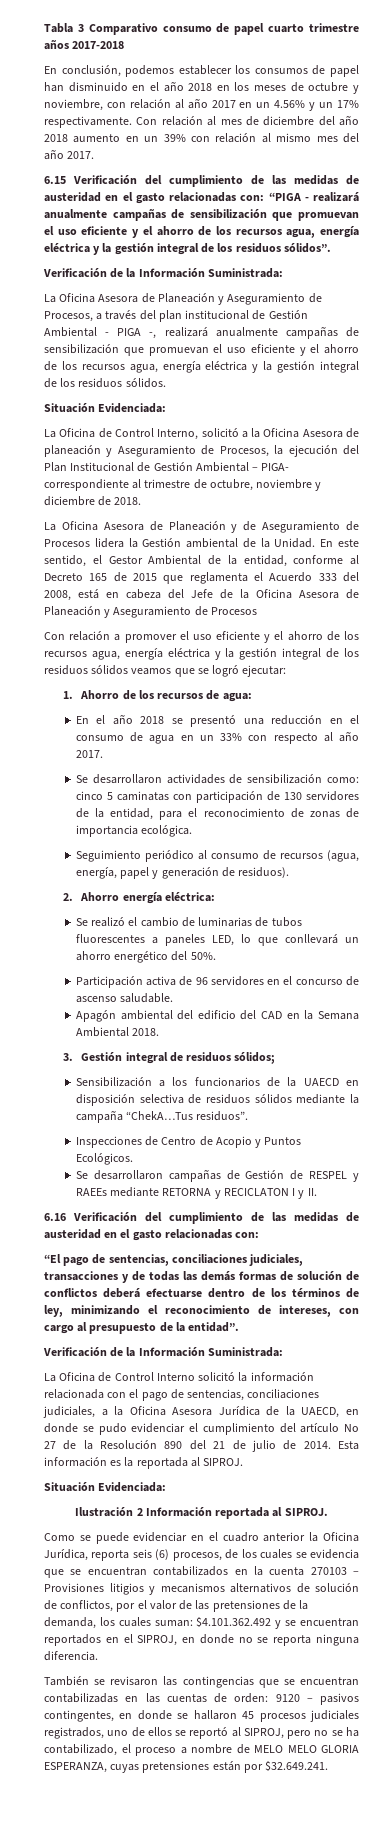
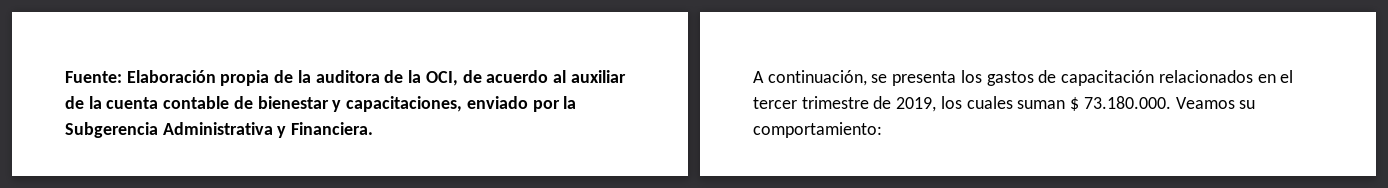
[44,23,359,35] [44,40,125,50] [44,65,359,77] [44,81,359,94] [44,98,359,111] [44,115,359,128] [44,133,359,143] [44,149,95,160] [44,175,359,187] [44,192,359,204] [44,209,359,221] [44,226,359,238] [44,243,331,255] [43,268,283,278] [44,293,322,305] [44,310,308,322] [44,326,359,339] [44,344,359,356] [44,361,359,373] [44,378,166,388] [44,403,167,413] [44,428,359,440] [44,445,359,457] [44,462,290,472] [44,479,322,491] [44,496,142,506] [44,521,359,533] [44,538,359,548] [44,555,359,567] [44,572,359,584] [44,589,359,601] [44,606,257,618] [44,631,360,643] [44,648,359,660] [44,665,287,677] [62,690,252,702] [75,714,359,727] [75,731,359,744] [75,750,103,758] [75,774,359,784] [75,791,359,803] [75,808,359,820] [75,825,193,837] [75,850,359,862] [75,867,290,879] [62,892,215,904] [75,917,302,927] [75,934,359,946] [75,951,216,963] [75,976,359,988] [75,993,174,1003] [75,1010,359,1022] [75,1027,160,1037] [62,1052,276,1064] [75,1077,359,1087] [75,1094,359,1106] [75,1110,249,1123] [75,1136,302,1148] [75,1153,133,1165] [75,1169,359,1182] [75,1187,317,1199] [44,1212,359,1224] [44,1229,260,1241] [44,1254,304,1266] [44,1271,359,1283] [44,1288,359,1298] [44,1305,359,1317] [44,1322,240,1334] [43,1347,283,1357] [44,1372,314,1382] [44,1389,320,1401] [43,1406,359,1418] [44,1423,359,1435] [44,1440,360,1452] [44,1457,244,1469] [44,1482,167,1492] [75,1507,328,1519] [44,1532,359,1544] [44,1549,359,1561] [44,1566,359,1578] [44,1583,359,1595] [44,1600,309,1612] [44,1617,359,1629] [44,1634,359,1646] [44,1651,98,1661] [44,1676,359,1688] [44,1693,359,1705] [44,1710,359,1722] [44,1727,359,1739] [44,1744,359,1756] [44,1761,329,1773] Tabla 3 Comparativo consumo de papel cuarto trimestre años 2017-2018 // En conclusión, podemos establecer los consumos de papel han disminuido en el año 2018 en los meses de octubre y noviembre, con relación al año 2017 en un 4.56% y un 17% respectivamente. Con relación al mes de diciembre del año 2018 aumento en un 39% con relación al mismo mes del año 2017. // 6.15 Verificación del cumplimiento de las medidas de austeridad en el gasto relacionadas con: “PIGA - realizará anualmente campañas de sensibilización que promuevan el uso eficiente y el ahorro de los recursos agua, energía eléctrica y la gestión integral de los residuos sólidos”. // Verificación de la Información Suministrada: // La Oficina Asesora de Planeación y Aseguramiento de Procesos, a través del plan institucional de Gestión Ambiental - PIGA -, realizará anualmente campañas de sensibilización que promuevan el uso eficiente y el ahorro de los recursos agua, energía eléctrica y la gestión integral de los residuos sólidos. // Situación Evidenciada: // La Oficina de Control Interno, solicitó a la Oficina Asesora de planeación y Aseguramiento de Procesos, la ejecución del Plan Institucional de Gestión Ambiental – PIGA- correspondiente al trimestre de octubre, noviembre y diciembre de 2018. // La Oficina Asesora de Planeación y de Aseguramiento de Procesos lidera la Gestión ambiental de la Unidad. En este sentido, el Gestor Ambiental de la entidad, conforme al Decreto 165 de 2015 que reglamenta el Acuerdo 333 del 2008, está en cabeza del Jefe de la Oficina Asesora de Planeación y Aseguramiento de Procesos // Con relación a promover el uso eficiente y el ahorro de los recursos agua, energía eléctrica y la gestión integral de los residuos sólidos veamos que se logró ejecutar: // 1. Ahorro de los recursos de agua: // En el año 2018 se presentó una reducción en el consumo de agua en un 33% con respecto al año 2017. // Se desarrollaron actividades de sensibilización como: cinco 5 caminatas con participación de 130 servidores de la entidad, para el reconocimiento de zonas de importancia ecológica. // Seguimiento periódico al consumo de recursos (agua, energía, papel y generación de residuos). // 2. Ahorro energía eléctrica: // Se realizó el cambio de luminarias de tubos fluorescentes a paneles LED, lo que conllevará un ahorro energético del 50%. // Participación activa de 96 servidores en el concurso de ascenso saludable. // Apagón ambiental del edificio del CAD en la Semana Ambiental 2018. // 3. Gestión integral de residuos sólidos; // Sensibilización a los funcionarios de la UAECD en disposición selectiva de residuos sólidos mediante la campaña “ChekA…Tus residuos”. // Inspecciones de Centro de Acopio y Puntos Ecológicos. // Se desarrollaron campañas de Gestión de RESPEL y RAEEs mediante RETORNA y RECICLATON I y II. // 6.16 Verificación del cumplimiento de las medidas de austeridad en el gasto relacionadas con: // “El pago de sentencias, conciliaciones judiciales, transacciones y de todas las demás formas de solución de conflictos deberá efectuarse dentro de los términos de ley, minimizando el reconocimiento de intereses, con cargo al presupuesto de la entidad”. // Verificación de la Información Suministrada: // La Oficina de Control Interno solicitó la información relacionada con el pago de sentencias, conciliaciones judiciales, a la Oficina Asesora Jurídica de la UAECD, en donde se pudo evidenciar el cumplimiento del artículo No 27 de la Resolución 890 del 21 de julio de 2014. Esta información es la reportada al SIPROJ. // Situación Evidenciada: // Ilustración 2 Información reportada al SIPROJ. // Como se puede evidenciar en el cuadro anterior la Oficina Jurídica, reporta seis (6) procesos, de los cuales se evidencia que se encuentran contabilizados en la cuenta 270103 – Provisiones litigios y mecanismos alternativos de solución de conflictos, por el valor de las pretensiones de la demanda, los cuales suman: $4.101.362.492 y se encuentran reportados en el SIPROJ, en donde no se reporta ninguna diferencia. // También se revisaron las contingencias que se encuentran contabilizadas en las cuentas de orden: 9120 – pasivos contingentes, en donde se hallaron 45 procesos judiciales registrados, uno de ellos se reportó al SIPROJ, pero no se ha contabilizado, el proceso a nombre de MELO MELO GLORIA ESPERANZA, cuyas pretensiones están por $32.649.241. -> [65,70,626,86] [65,96,577,112] [65,122,374,138] [753,70,1294,86] [753,96,1256,112] [753,122,882,138] Fuente: Elaboración propia de la auditora de la OCI, de acuerdo al auxiliar de la cuenta contable de bienestar y capacitaciones, enviado por la Subgerencia Administrativa y Financiera. // A continuación, se presenta los gastos de capacitación relacionados en el tercer trimestre de 2019, los cuales suman $ 73.180.000. Veamos su comportamiento:

